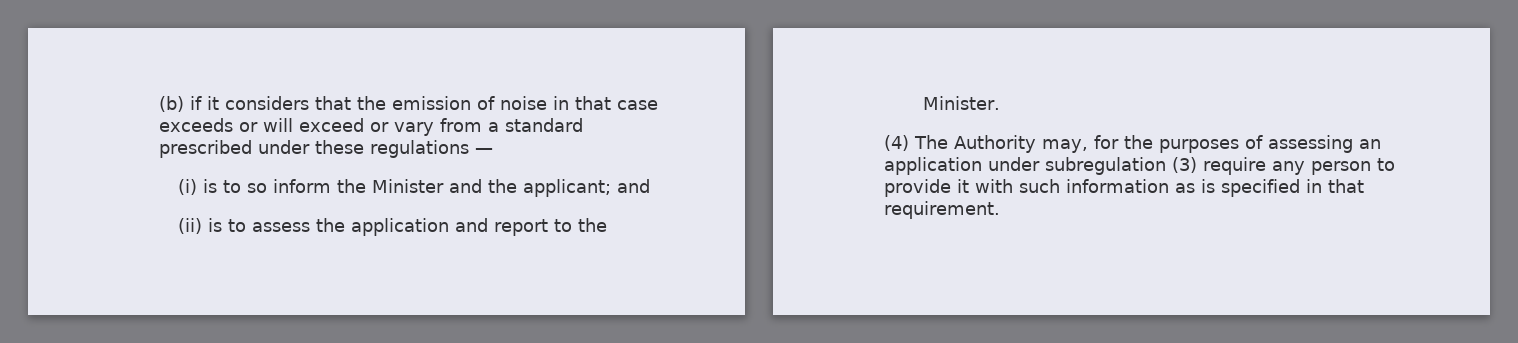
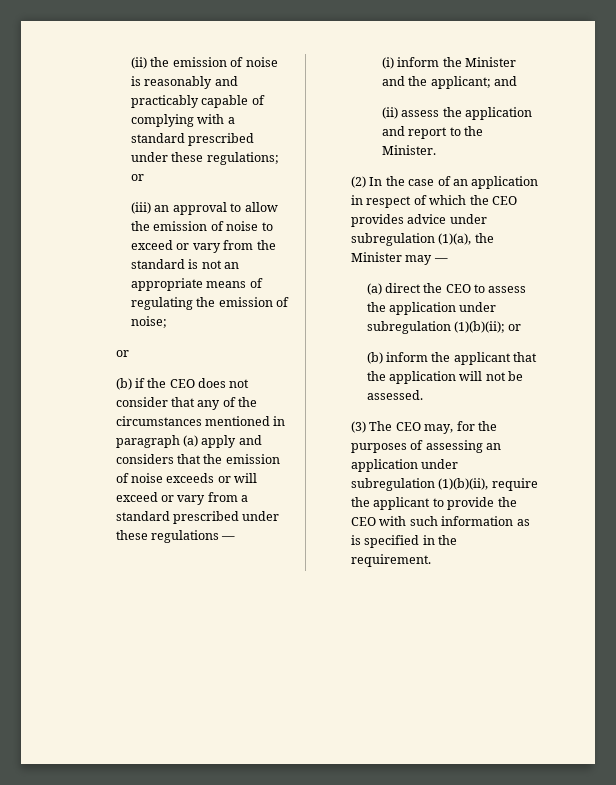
[158,96,219,112] (b) if it -> [131,57,278,69] [131,76,238,89] [131,95,265,108] [131,114,235,127] [131,133,255,146] [131,152,279,165] [131,174,145,181] [131,202,278,215] [131,221,273,231] [131,240,276,253] [131,259,240,269] [131,278,263,291] [131,297,290,310] [131,316,168,328] [115,350,129,357] [115,378,250,390] [115,397,258,410] [115,416,286,426] [115,435,262,448] (ii) the emission of noise is reasonably and practicably capable of complying with a standard prescribed under these regulations; or // (iii) an approval to allow the emission of noise to exceed or vary from the standard is not an appropriate means of regulating the emission of noise; // or // (b) if the CEO does not consider that any of the circumstances mentioned in paragraph (a) apply and
[552,96,658,110] in that case -> (163, 478) none
[203,179,268,193] is to so -> (395, 63) none
[208,218,247,232] is to -> (399, 113) none
[883,135,1036,153] (4) The Authority -> [351,176,539,189] [351,195,517,208] [351,214,487,227] [351,233,494,246] [351,252,448,265] [366,283,527,295] [366,302,497,315] [366,321,522,334] [366,352,538,365] [366,371,524,384] [366,390,423,400] [351,421,421,433] (2) In the case of an application in respect of which the CEO provides advice under subregulation (1)(a), the Minister may — // (a) direct the CEO to assess the application under subregulation (1)(b)(ii); or // (b) inform the applicant that the application will not be assessed. // (3) The CEO
[1171,157,1395,175] [883,179,969,197] (3) require any person to provide it -> [438,478,538,491] [351,497,517,510] [351,517,377,526] (1)(b)(ii), require the applicant to provide the CEO
[1327,179,1364,193] that -> [438,535,458,545] the

